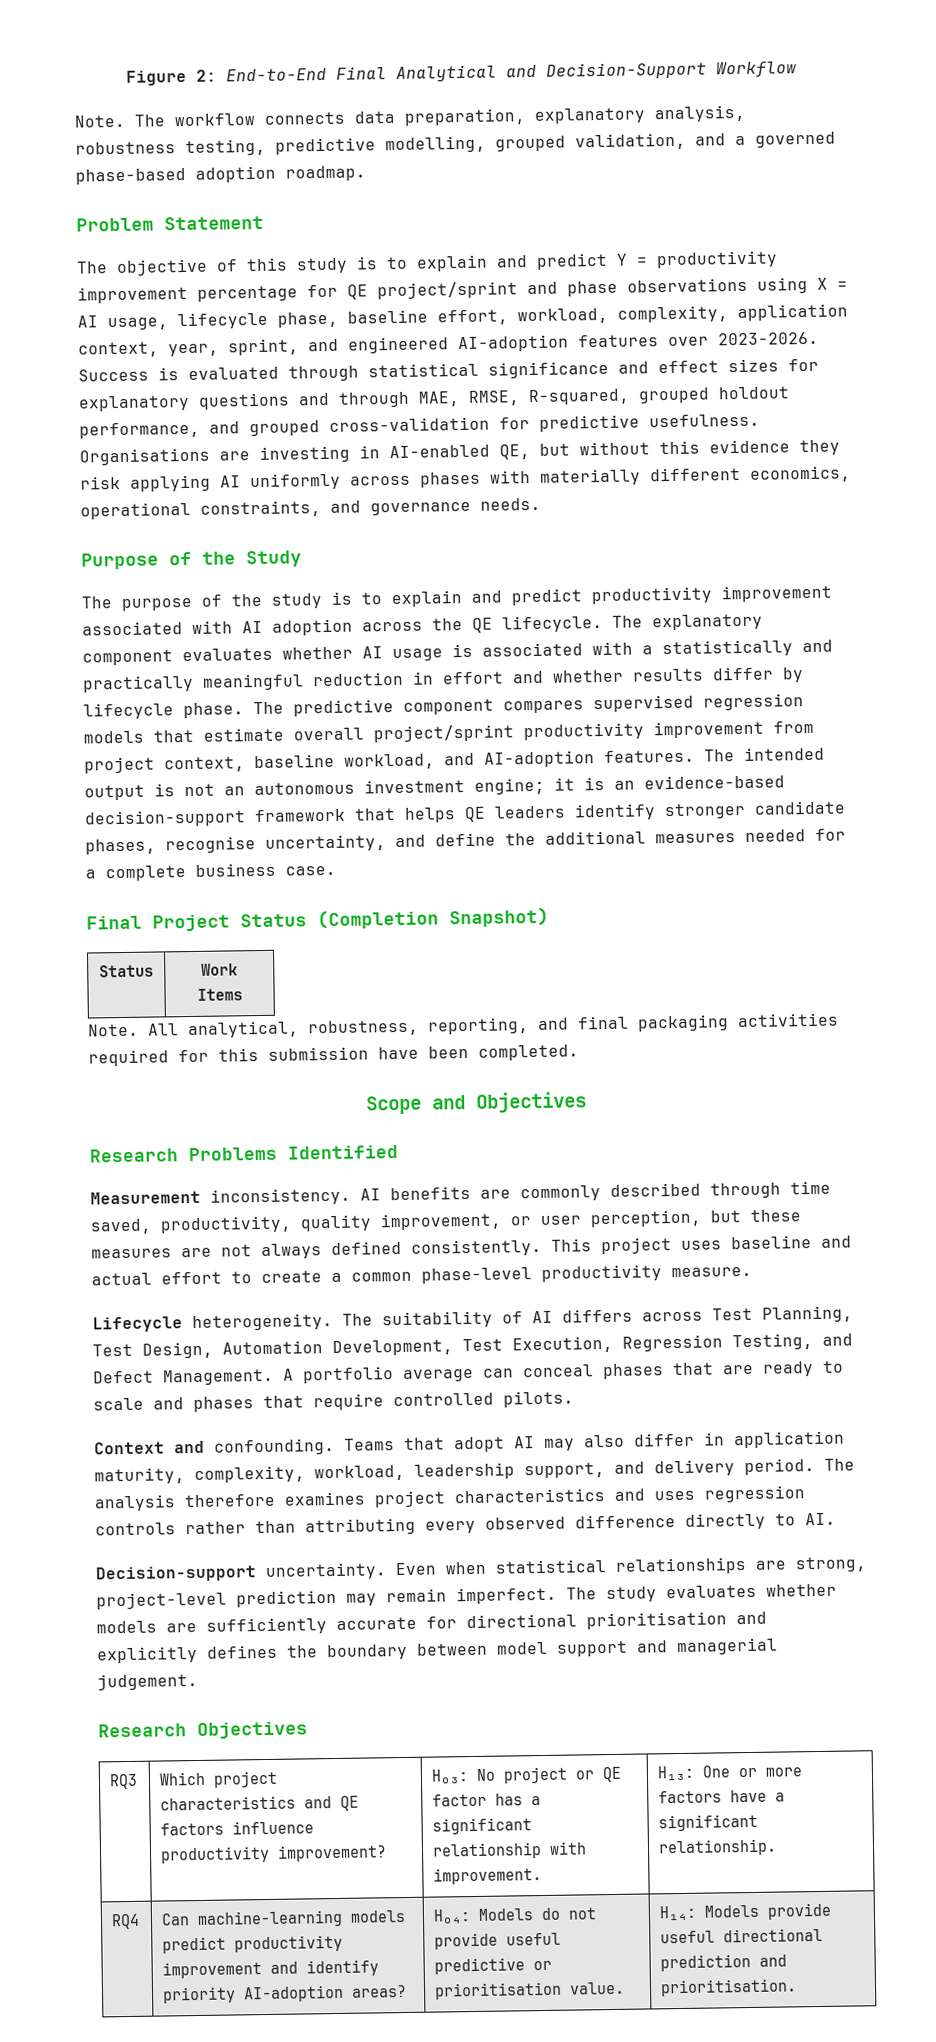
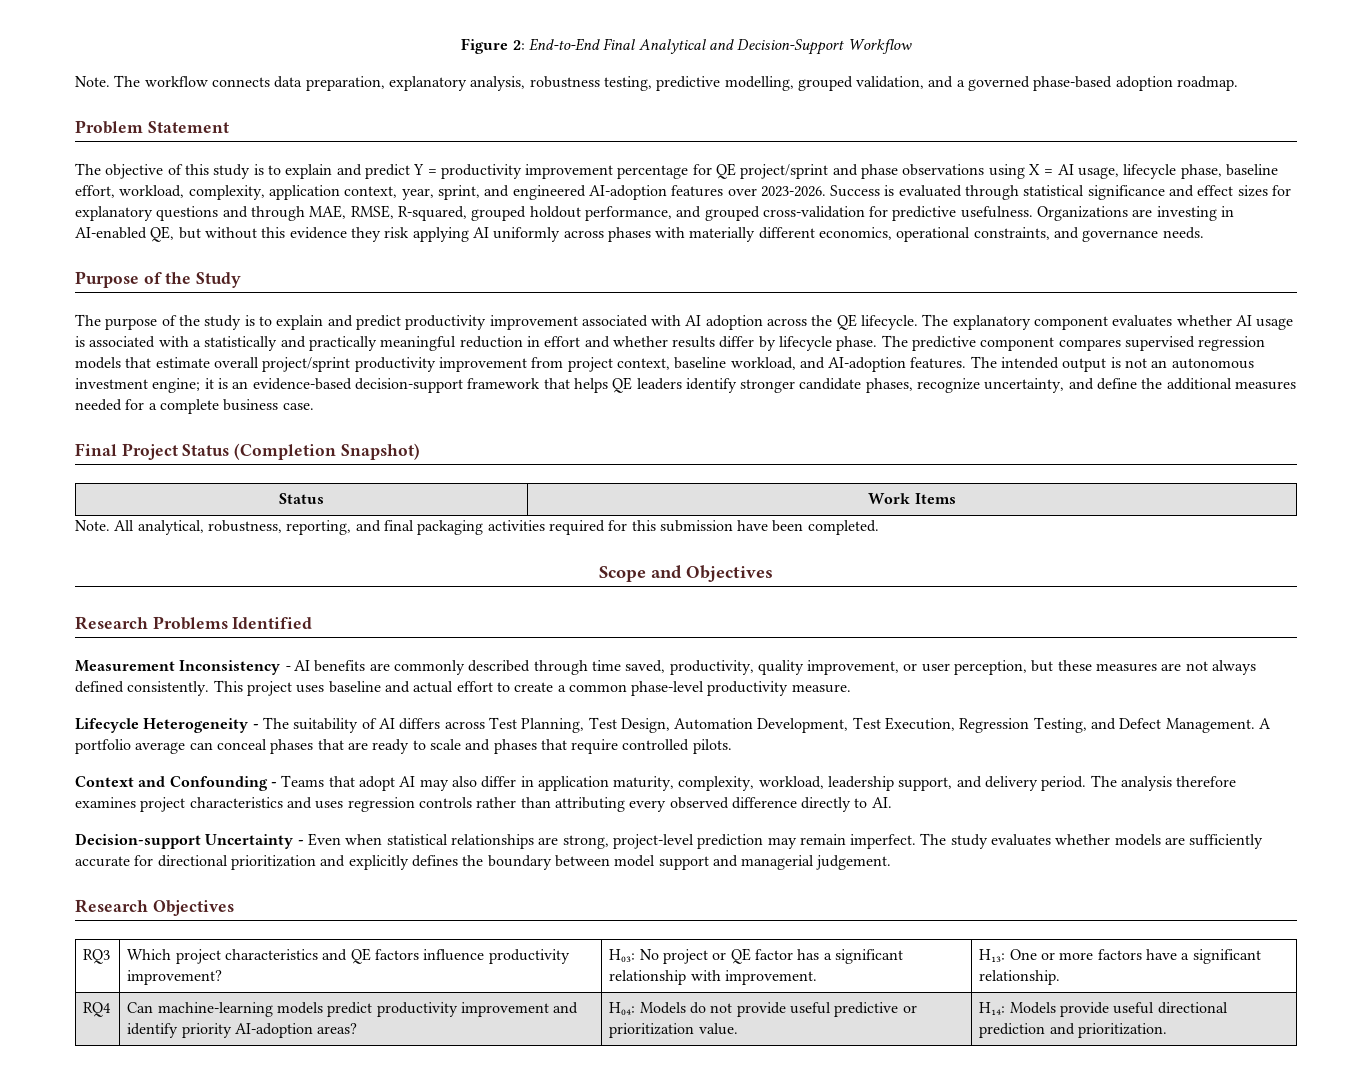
[79,447,210,466] Organisations -> [1037,206,1129,221] Organizations
[165,836,256,854] recognise -> [917,378,981,393] recognize
[210,1187,351,1206] inconsistency. -> [179,660,291,675] Inconsistency -
[192,1312,333,1332] heterogeneity. -> [143,718,259,733] Heterogeneity -
[214,1437,335,1456] confounding. -> [169,776,277,791] Confounding -
[265,1562,387,1580] uncertainty. -> [205,834,304,849] Uncertainty -
[586,1611,727,1630] prioritisation -> [230,855,316,870] prioritization
[434,1981,563,2000] prioritisation -> [609,1023,695,1038] prioritization
[660,1978,798,1997] prioritisation. -> [1077,1023,1167,1038] prioritization.

